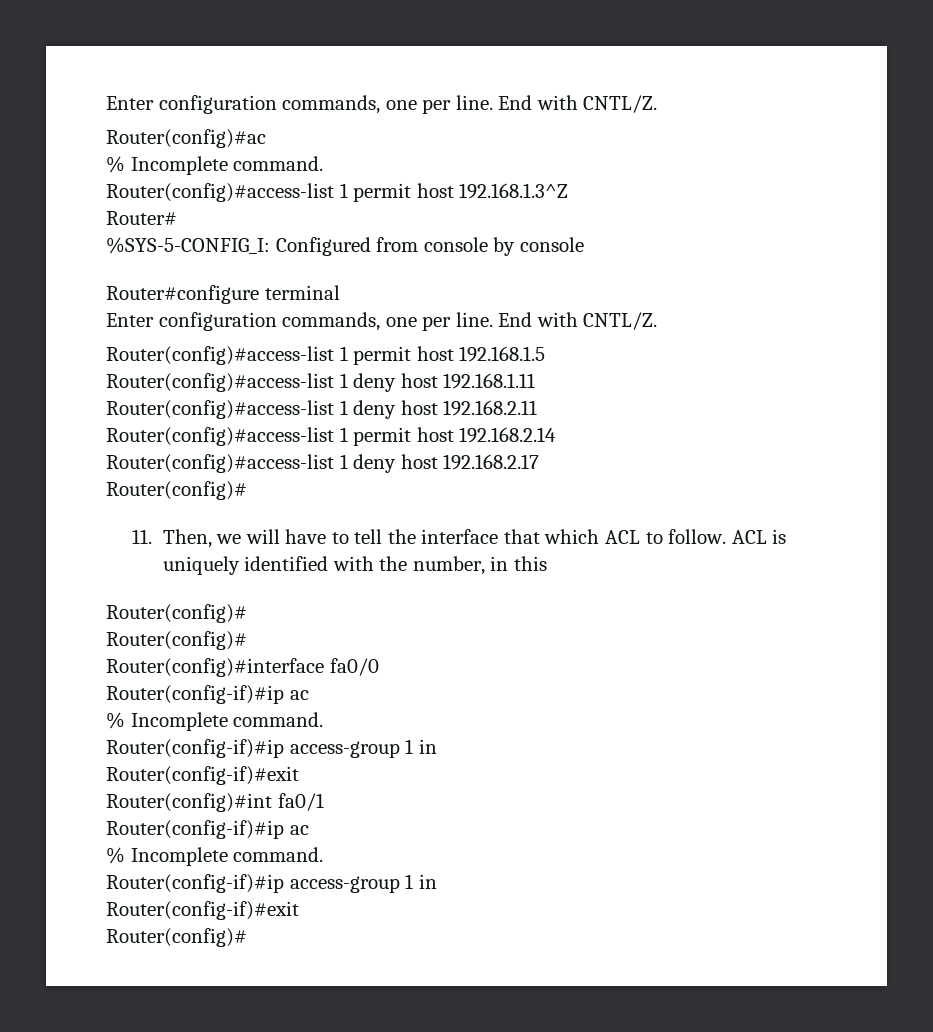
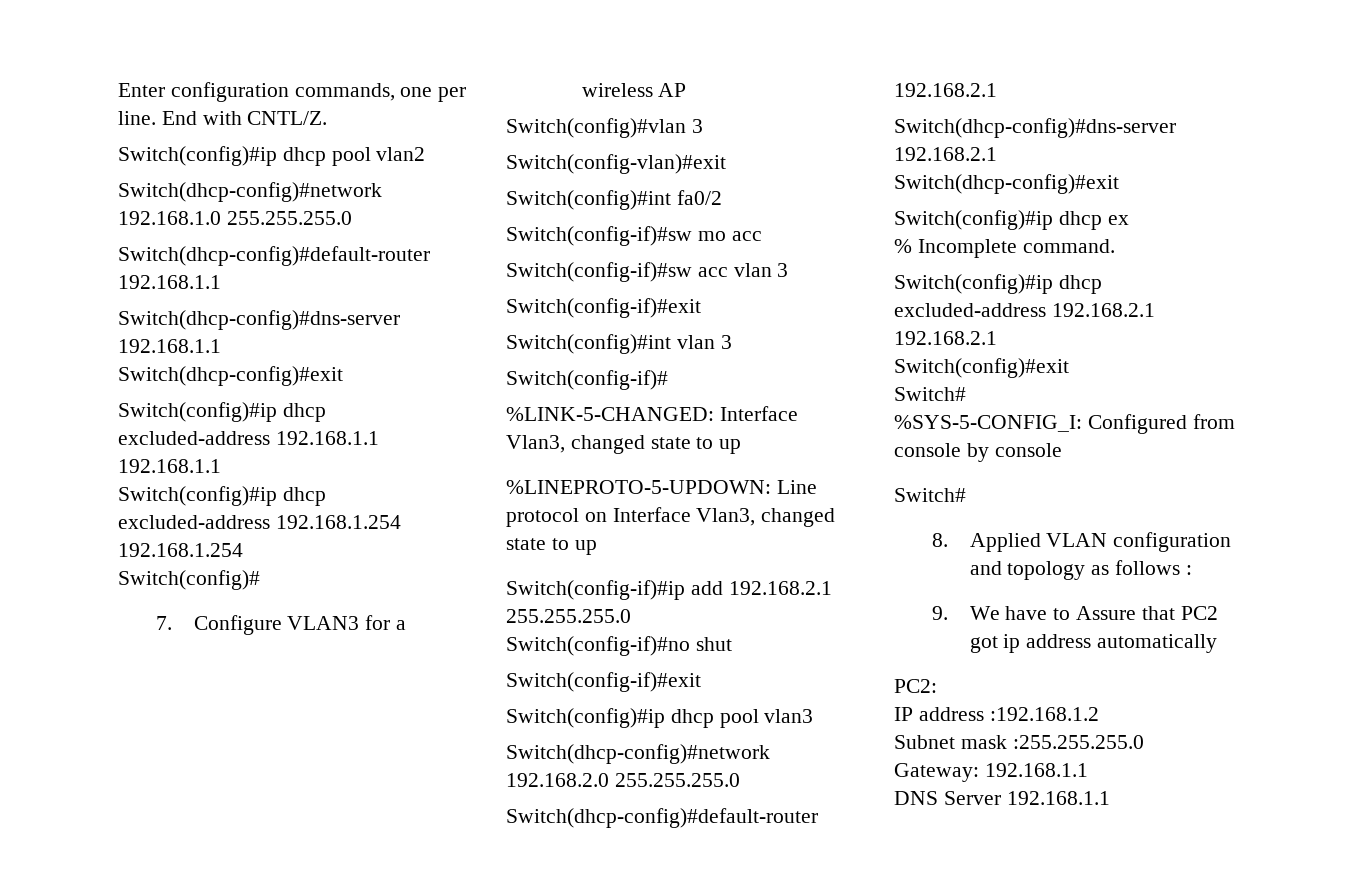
[106,95,658,114] [106,129,266,148] [106,156,324,175] [106,183,569,202] [106,211,177,225] Enter configuration commands, one per line. End with CNTL/Z. // Router(config)#ac // % Incomplete command. // Router(config)#access-list 1 permit host 192.168.1.3^Z // Router# -> [118,82,467,102] [118,111,328,125] [118,146,426,166] [118,182,382,202] [118,211,352,225] [118,246,430,266] [118,275,221,289] [118,310,400,330] [118,339,221,353] [118,366,343,386] [118,402,326,422] [118,431,379,445] [118,459,221,473] [118,486,326,506] [118,515,401,529] [118,543,243,557] [118,570,260,590] [155,615,407,635] [581,83,687,97] [506,118,703,138] [506,154,726,174] [506,190,722,210] [506,226,762,246] [506,262,789,282] [506,298,701,318] [506,334,732,354] [506,370,668,390] [506,406,798,421] [506,435,742,454] [506,480,817,494] [506,507,836,527] [506,538,597,555] [506,580,832,600] [506,609,631,623] [506,636,732,656] [506,672,701,692] [506,708,814,728] [506,744,770,764] [506,773,740,787] [506,808,818,828] [894,83,997,97] [894,118,1176,138] [894,147,997,161] [894,174,1119,194] [894,210,1129,230] [894,239,1115,258] [894,274,1102,294] [894,303,1155,317] [894,331,997,345] [894,358,1069,378] [894,387,966,401] Enter configuration commands, one per line. End with CNTL/Z. // Switch(config)#ip dhcp pool vlan2 // Switch(dhcp-config)#network 192.168.1.0 255.255.255.0 // Switch(dhcp-config)#default-router 192.168.1.1 // Switch(dhcp-config)#dns-server 192.168.1.1 // Switch(dhcp-config)#exit // Switch(config)#ip dhcp excluded-address 192.168.1.1 192.168.1.1 // Switch(config)#ip dhcp excluded-address 192.168.1.254 192.168.1.254 // Switch(config)# // 7. Configure VLAN3 for a wireless AP // Switch(config)#vlan 3 // Switch(config-vlan)#exit // Switch(config)#int fa0/2 // Switch(config-if)#sw mo acc // Switch(config-if)#sw acc vlan 3 // Switch(config-if)#exit // Switch(config)#int vlan 3 // Switch(config-if)# // %LINK-5-CHANGED: Interface Vlan3, changed state to up // %LINEPROTO-5-UPDOWN: Line protocol on Interface Vlan3, changed state to up // Switch(config-if)#ip add 192.168.2.1 255.255.255.0 // Switch(config-if)#no shut // Switch(config-if)#exit // Switch(config)#ip dhcp pool vlan3 // Switch(dhcp-config)#network 192.168.2.0 255.255.255.0 // Switch(dhcp-config)#default-router 192.168.2.1 // Switch(dhcp-config)#dns-server 192.168.2.1 // Switch(dhcp-config)#exit // Switch(config)#ip dhcp ex // % Incomplete command. // Switch(config)#ip dhcp excluded-address 192.168.2.1 192.168.2.1 // Switch(config)#exit // Switch#
[106,285,340,304] [106,312,658,331] [106,346,546,365] [106,373,536,392] [106,400,538,419] [106,427,557,446] [106,454,540,473] [106,481,247,500] [132,529,787,548] [162,556,547,575] [106,604,247,623] [106,631,247,650] [106,658,379,677] [106,685,309,704] [106,712,324,731] [106,739,437,758] [106,766,299,785] [106,793,324,812] [106,820,309,839] [106,847,324,866] [106,874,437,893] [106,901,299,920] [106,928,247,947] Router#configure terminal // Enter configuration commands, one per line. End with CNTL/Z. // Router(config)#access-list 1 permit host 192.168.1.5 // Router(config)#access-list 1 deny host 192.168.1.11 // Router(config)#access-list 1 deny host 192.168.2.11 // Router(config)#access-list 1 permit host 192.168.2.14 // Router(config)#access-list 1 deny host 192.168.2.17 // Router(config)# // 11. Then, we will have to tell the interface that which ACL to follow. ACL is uniquely identified with the number, in this // Router(config)# // Router(config)# // Router(config)#interface fa0/0 // Router(config-if)#ip ac // % Incomplete command. // Router(config-if)#ip access-group 1 in // Router(config-if)#exit // Router(config)#int fa0/1 // Router(config-if)#ip ac // % Incomplete command. // Router(config-if)#ip access-group 1 in // Router(config-if)#exit // Router(config)# -> [894,488,966,502] [931,532,1232,552] [969,560,1192,580] [931,606,1218,620] [969,634,1218,653] [894,679,937,693] [894,707,1099,721] [894,735,1144,749] [894,763,1088,782] [894,791,1110,805] Switch# // 8. Applied VLAN configuration and topology as follows : // 9. We have to Assure that PC2 got ip address automatically // PC2: // IP address :192.168.1.2 // Subnet mask :255.255.255.0 // Gateway: 192.168.1.1 // DNS Server 192.168.1.1

